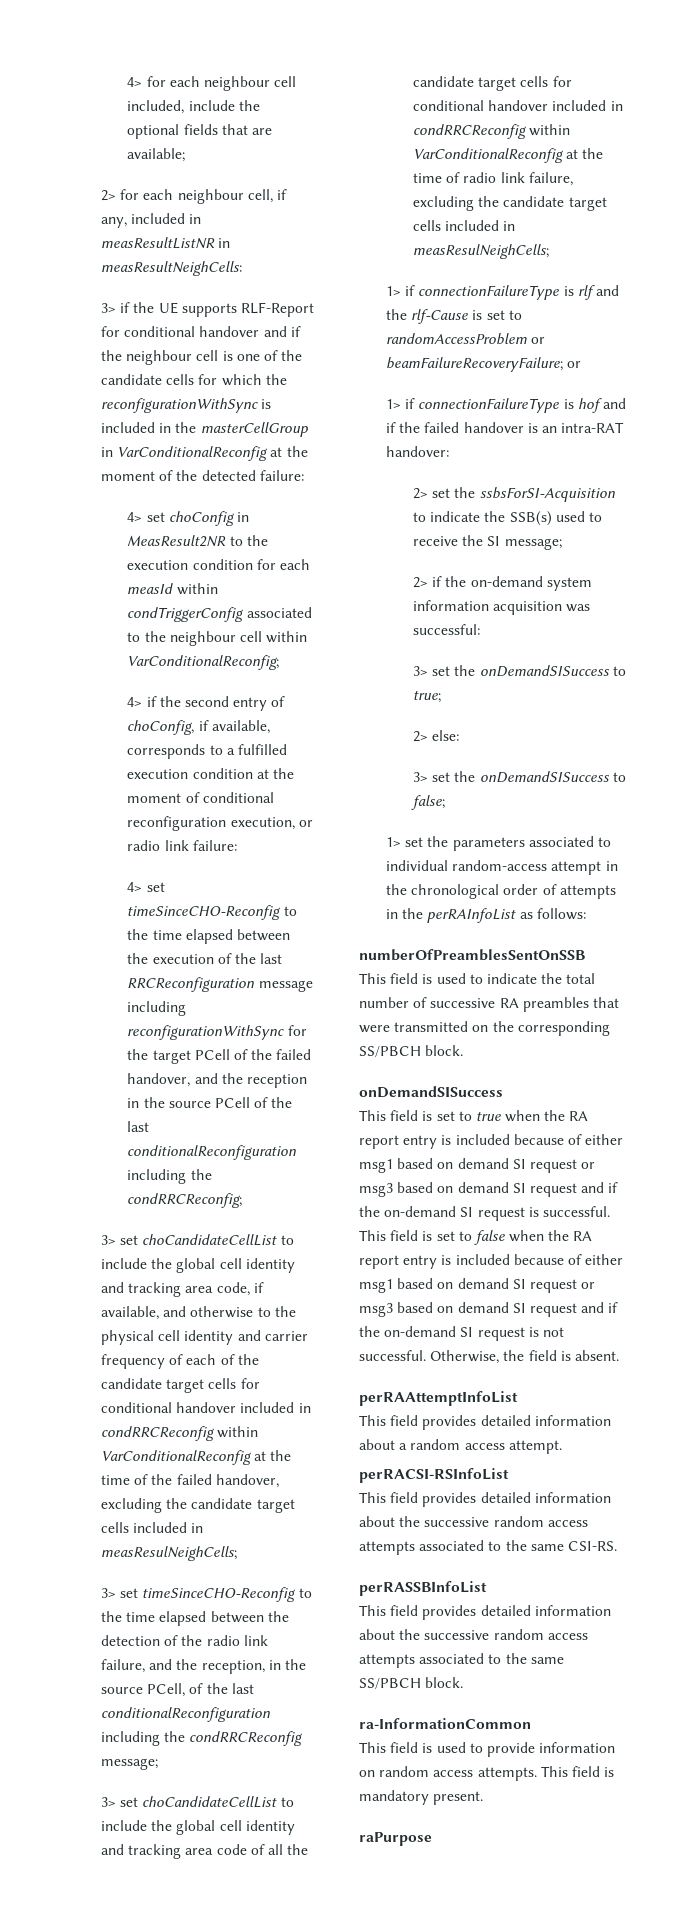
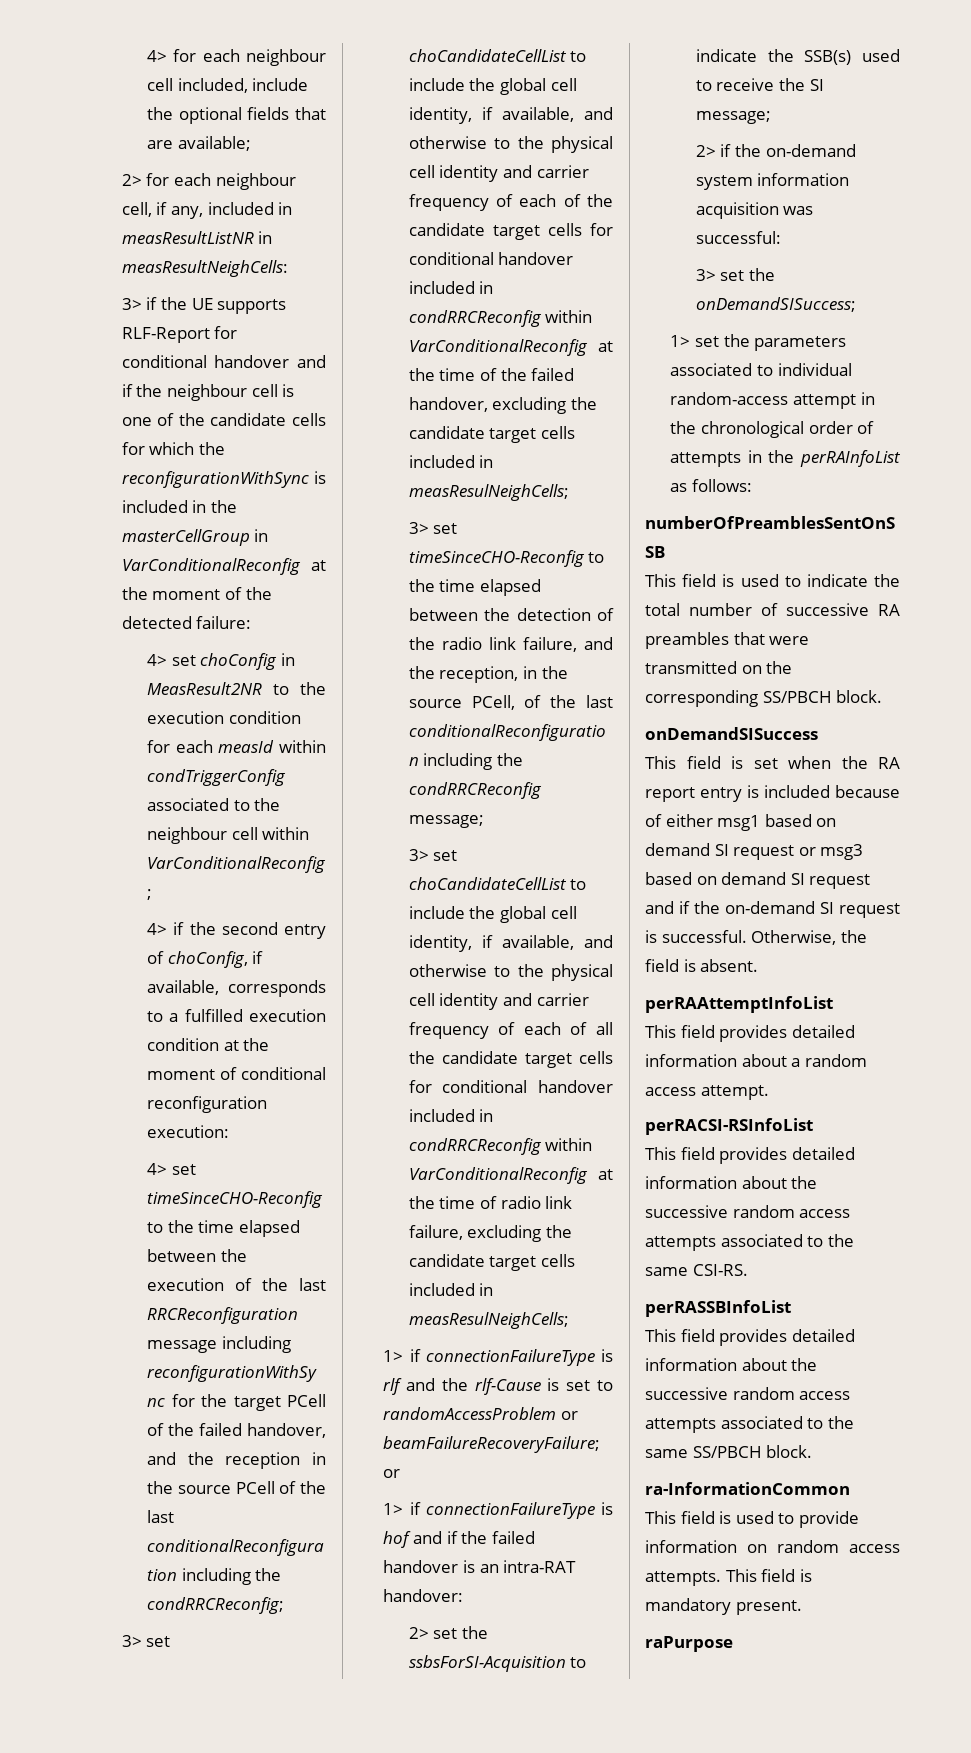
[230,817,313,830] [127,840,237,851] execution, or radio link failure: -> [147,1125,230,1138] execution:
[245,1258,295,1273] [101,1282,250,1297] identity and tracking area code, -> [408,107,472,124] identity,
[245,1820,295,1835] [101,1844,247,1859] identity and tracking area code -> [408,935,613,952] [408,964,613,981] [408,993,589,1010] [408,1022,561,1039] identity, if available, and otherwise to the physical cell identity and carrier frequency of each
[479,665,626,677] [413,691,442,703] [413,730,460,742] [413,771,626,783] [411,795,446,810] onDemandSISuccess to true; // 2> else: // 3> set the onDemandSISuccess to false; -> [695,297,856,312] onDemandSISuccess;
[458,1111,501,1121] to true -> (778, 763) none
[359,1230,593,1245] [359,1254,624,1269] [359,1278,596,1293] [359,1302,619,1317] [359,1326,564,1341] [359,1350,426,1361] This field is set to false when the RA report entry is included because of either msg1 based on demand SI request or msg3 based on demand SI request and if the on-demand SI request is not successful. -> (747, 936) none

